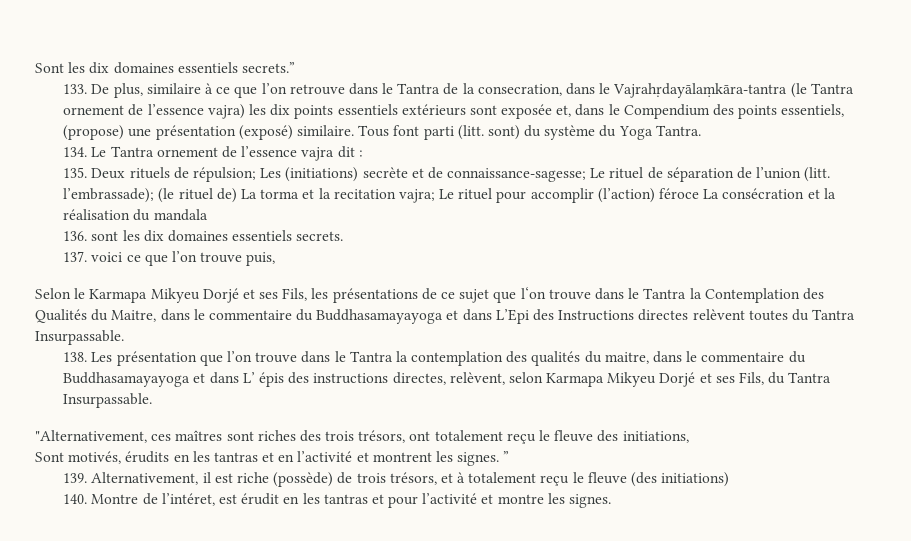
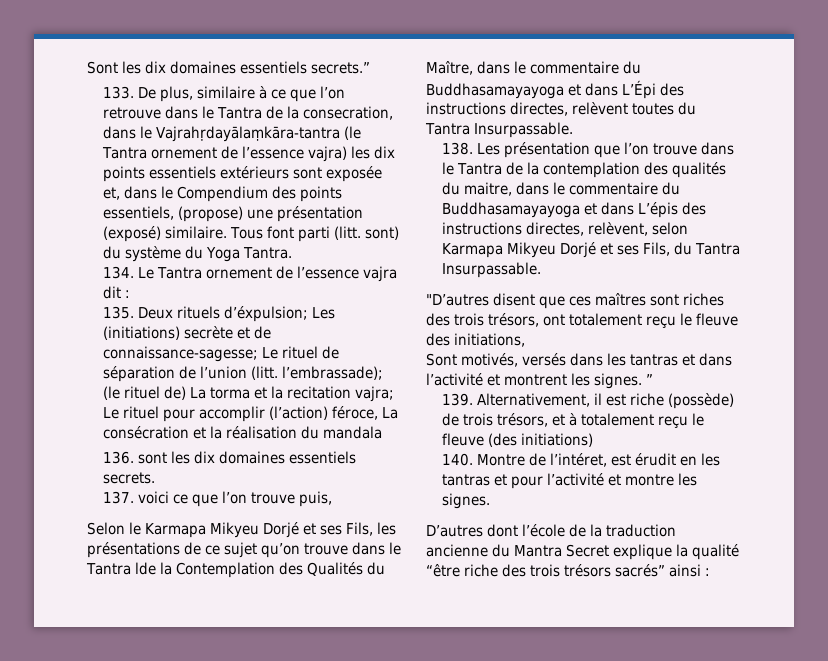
[173,167,257,182] de répulsion; -> [224,306,309,322] d’éxpulsion;
[659,188,700,199] féroce -> [332,406,379,420] féroce,
[493,287,687,303] que l‘on trouve dans le Tantra -> [261,542,401,558] [86,562,156,575] qu’on trouve dans le Tantra lde
[111,309,689,324] Maitre, dans le commentaire du Buddhasamayayoga et dans L’Epi des Instructions directes -> [426,61,641,75] [426,80,684,99] [426,102,568,116] Maître, dans le commentaire du Buddhasamayayoga et dans L’Épi des instructions directes,
(393, 356) none -> [506,162,524,175] de
[242,372,285,387] L’ épis -> [638,202,679,218] L’épis
[35,430,147,443] "Alternativement, -> [426,293,565,309] "D’autres disent que
[125,451,295,463] érudits en les tantras et en -> [522,353,732,366] versés dans les tantras et dans
(612, 501) none -> [426,524,676,537] [426,544,739,560] [426,564,710,577] // D’autres dont l’école de la traduction ancienne du Mantra Secret explique la qualité “être riche des trois trésors sacrés” ainsi :

